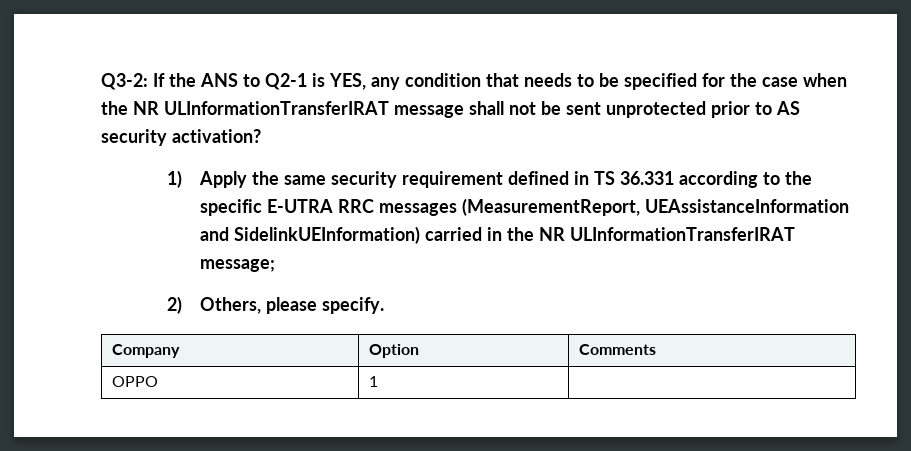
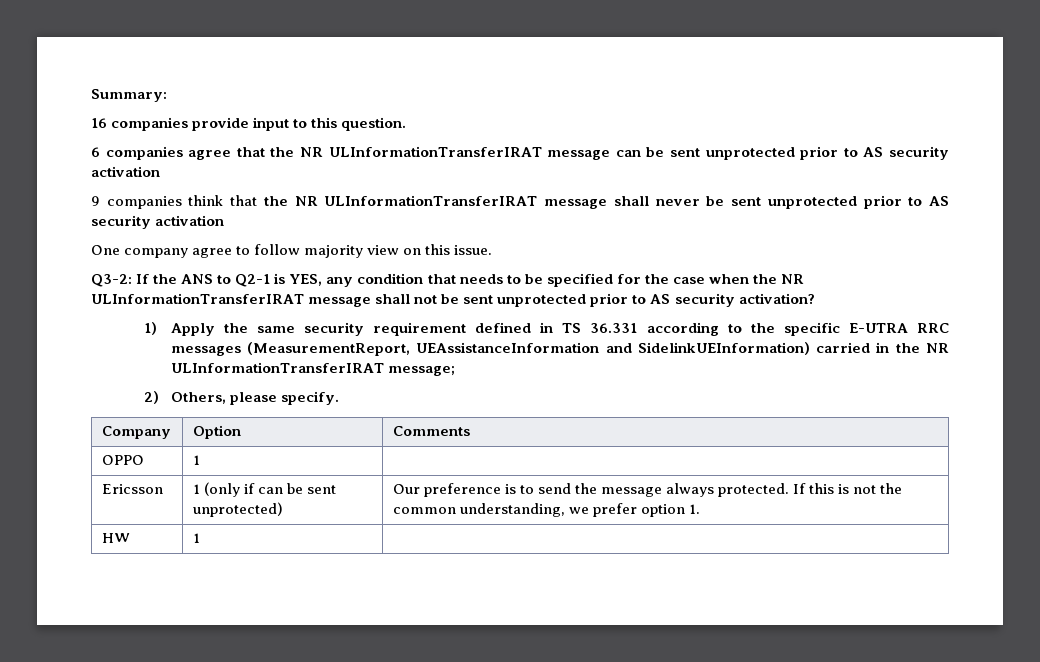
(101, 81) none -> [91,89,167,102] [91,117,407,131] [91,146,950,160] [91,166,160,177] [91,195,950,209] [91,215,225,229] [91,244,493,258] Summary: // 16 companies provide input to this question. // 6 companies agree that the NR ULInformationTransferIRAT message can be sent unprotected prior to AS security activation // 9 companies think that the NR ULInformationTransferIRAT message shall never be sent unprotected prior to AS security activation // One company agree to follow majority view on this issue. //
(379, 381) none -> [101,484,163,494] [192,482,336,497] [192,502,283,517] [392,483,903,497] [392,503,700,517] [101,533,130,543] [192,533,200,543] // Ericsson | 1 (only if can be sent unprotected) | Our preference is to send the message always protected. If this is not the common understanding, we prefer option 1. // HW | 1 |

